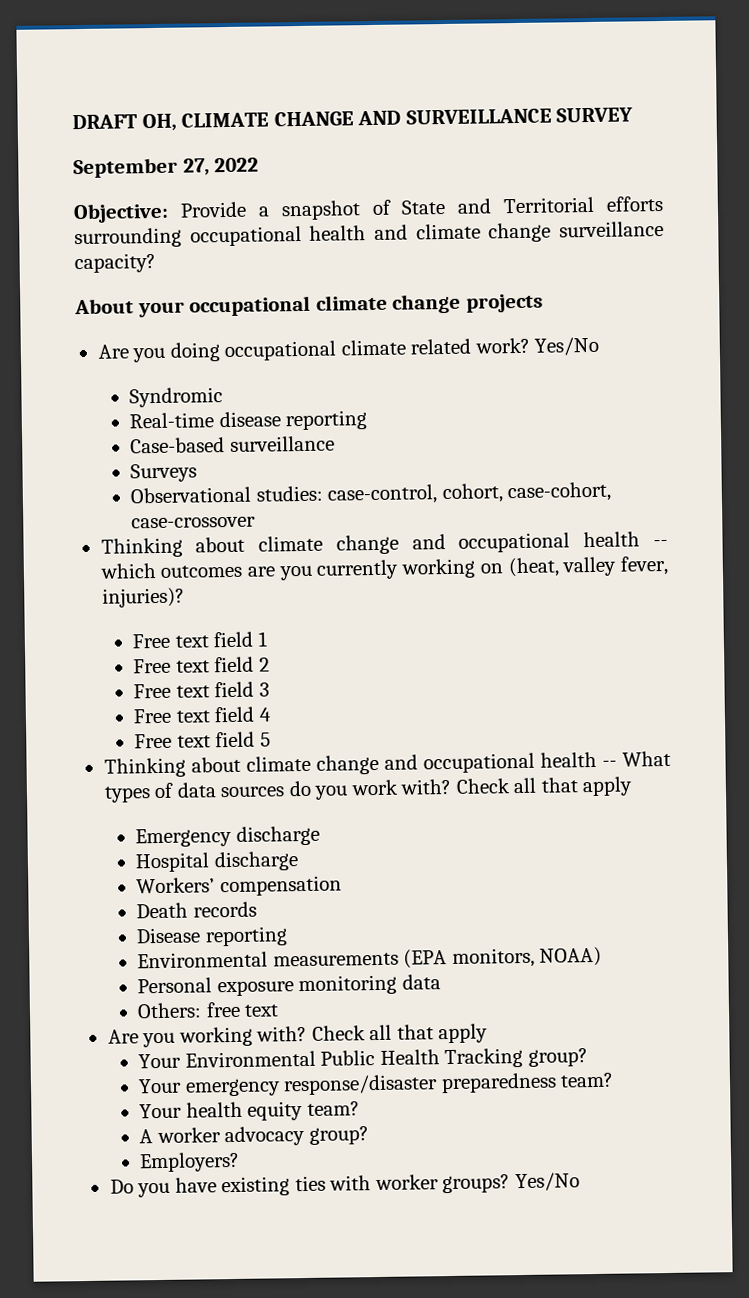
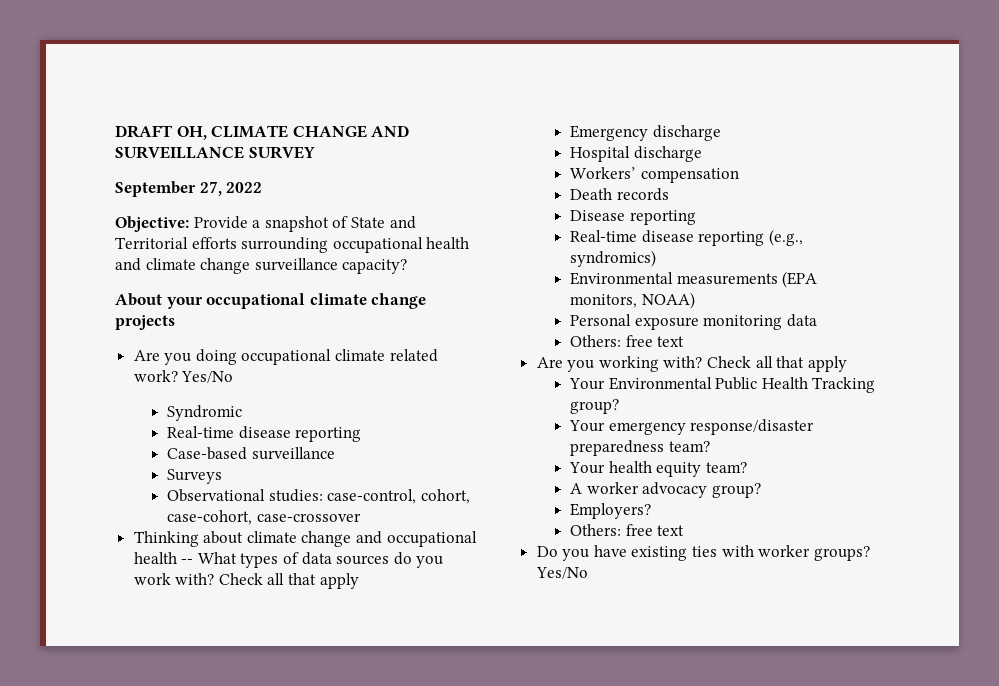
[100,531,668,558] [99,555,670,581] [101,587,185,608] [131,631,267,649] [132,656,270,674] [132,681,270,699] [132,706,271,724] [133,731,271,749] // Thinking about climate change and occupational health -- which outcomes are you currently working on (heat, valley fever, injuries)? // Free text field 1 // Free text field 2 // Free text field 3 // Free text field 4 // Free text field 5 -> (361, 517) none
(288, 936) none -> [569,229,803,246] [569,250,656,267] // Real-time disease reporting (e.g., syndromics)
(240, 1162) none -> [569,524,685,536] // Others: free text

